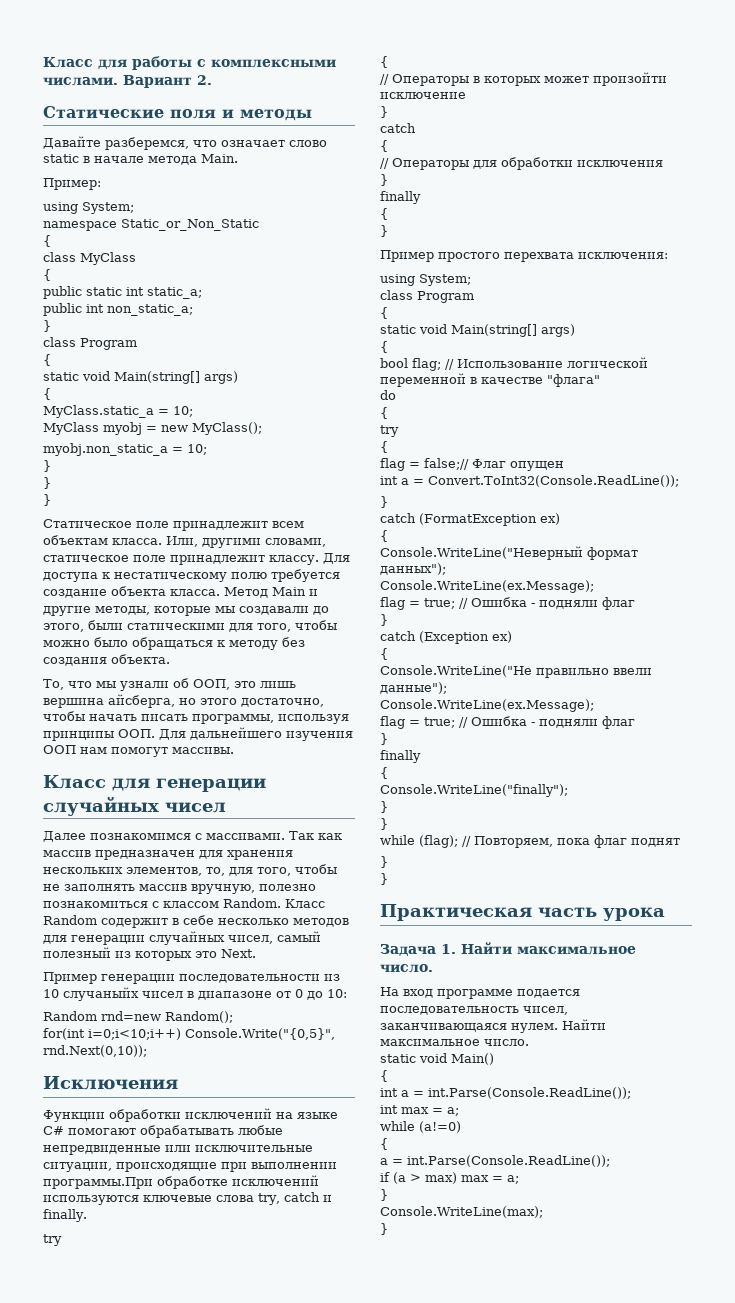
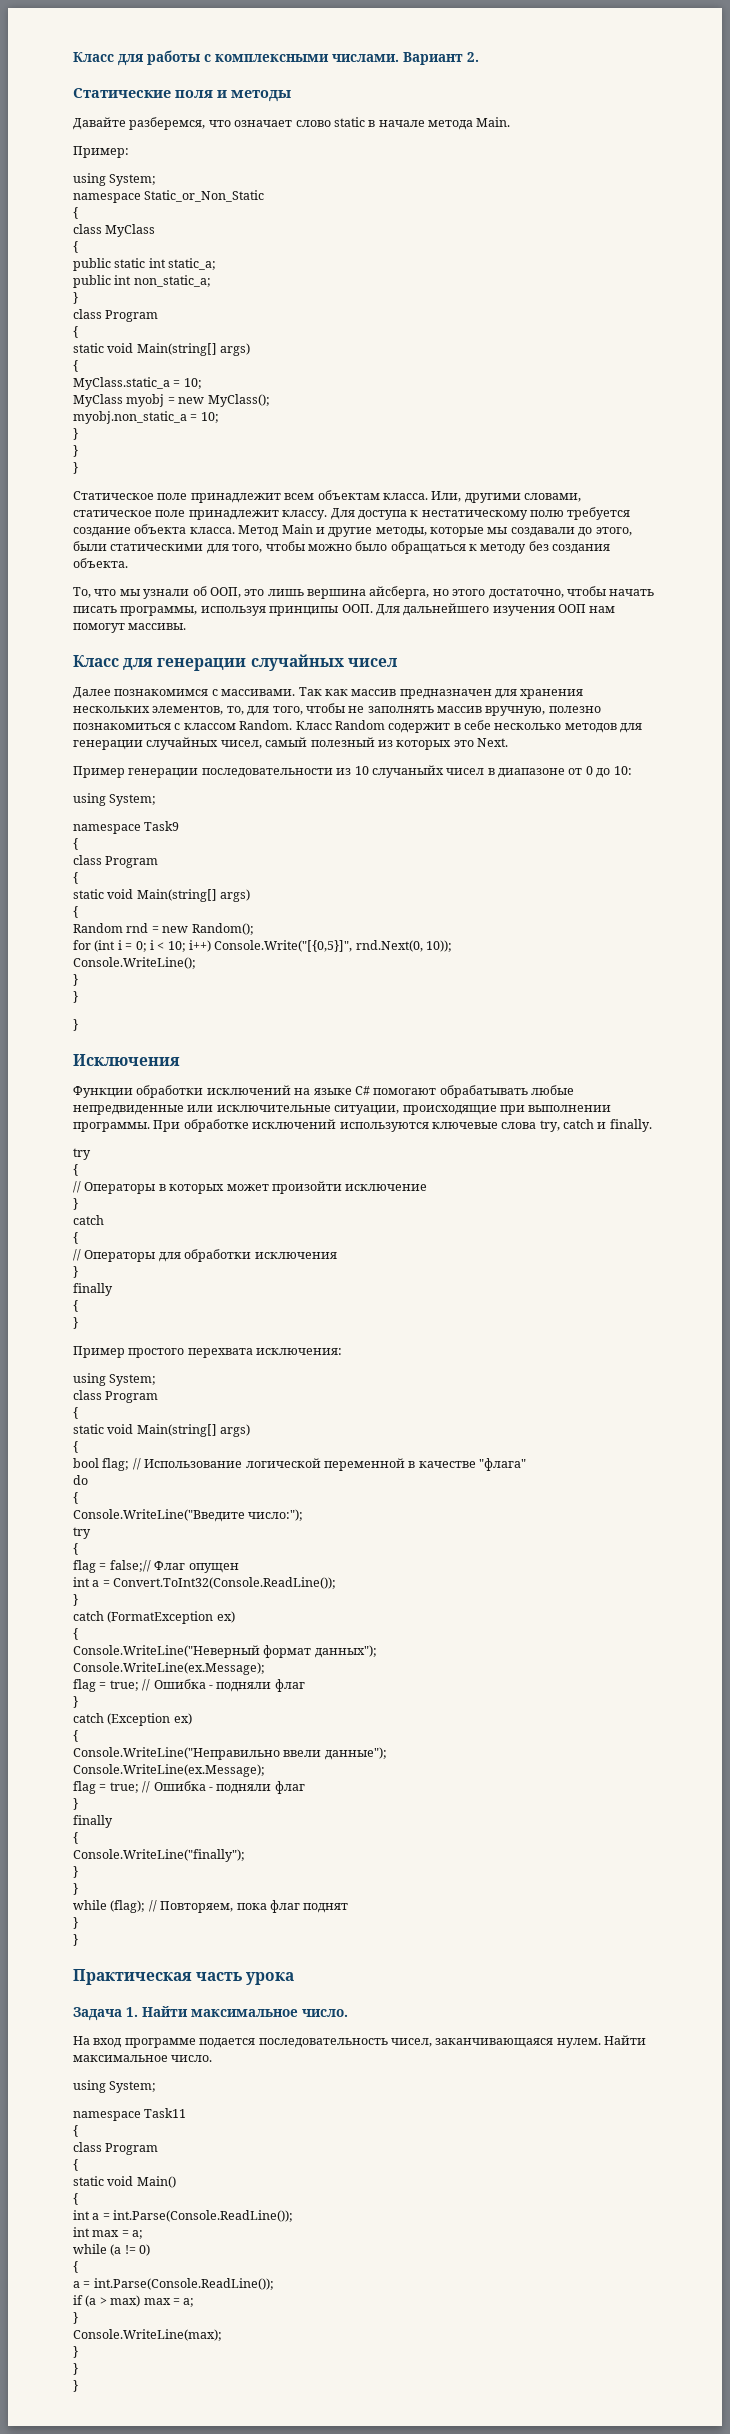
[43,1011,233,1023] [43,1028,335,1040] [43,1045,147,1057] Random rnd=new Random(); // for(int i=0;i<10;i++) Console.Write("{0,5}", rnd.Next(0,10)); -> [73,793,157,806] [73,821,180,834] [73,838,78,850] [73,855,159,868] [73,872,78,884] [73,889,251,902] [73,906,78,918] [73,923,254,935] [73,940,453,952] [73,957,196,969] [73,974,78,986] [73,991,78,1003] [73,1019,78,1031] using System; // namespace Task9 // { // class Program // { // static void Main(string[] args) // { // Random rnd = new Random(); // for (int i = 0; i < 10; i++) Console.Write("[{0,5}]", rnd.Next(0, 10)); // Console.WriteLine(); // } // } // }
[43,1177,153,1189] программы.При -> [73,1120,181,1132] программы. При
(388, 413) none -> [73,1509,304,1522] // Console.WriteLine("Введите число:");
[380,665,609,678] Console.WriteLine("Не правильно -> [73,1747,280,1760] Console.WriteLine("Неправильно
(529, 1042) none -> [73,2080,157,2093] [73,2108,187,2121] [73,2125,78,2137] [73,2142,159,2155] [73,2159,78,2171] // using System; // namespace Task11 // { // class Program // {
[419,1121,461,1133] (a!=0) -> [110,2244,151,2256] (a != 0)
(388, 1229) none -> [73,2363,78,2375] [73,2380,78,2392] // } // }

